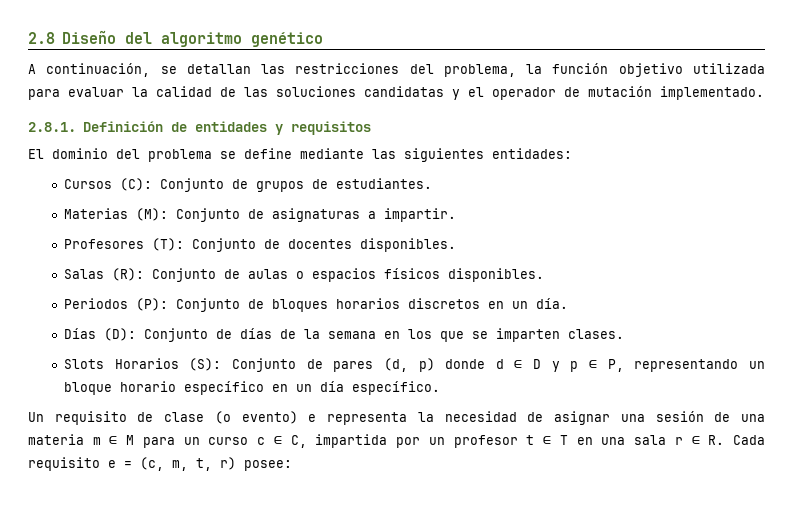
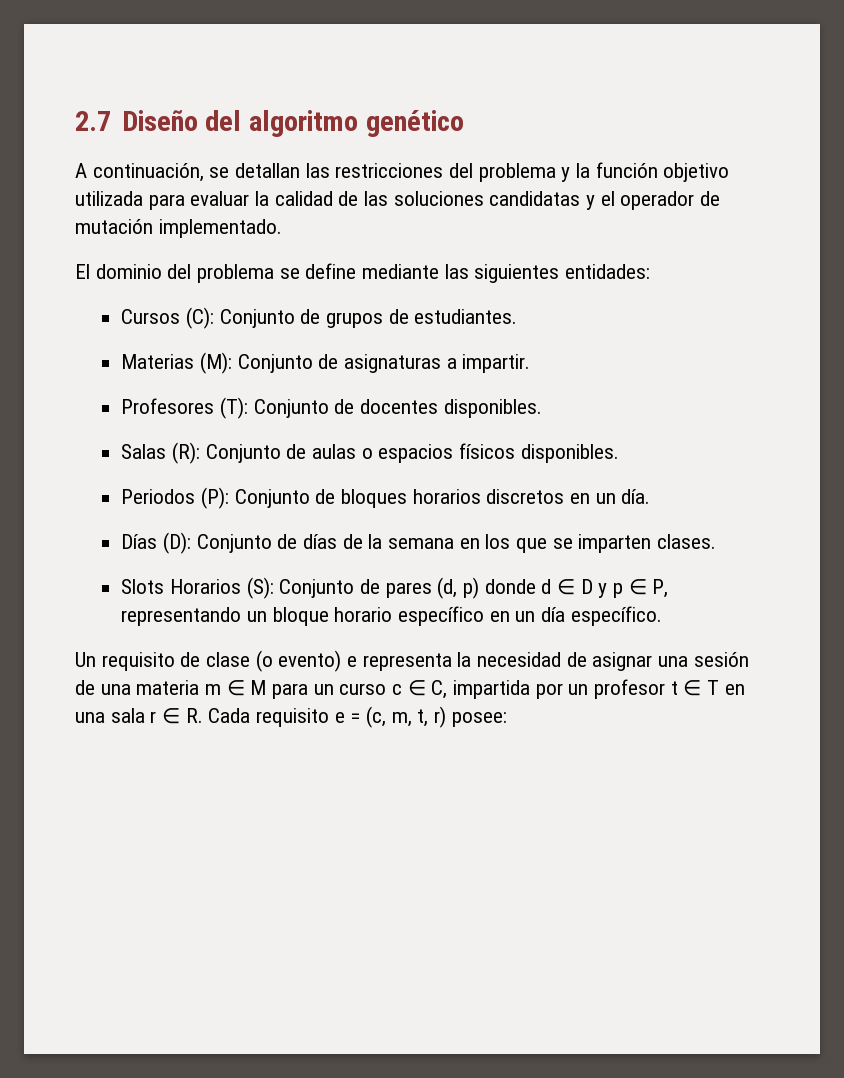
[28,32,55,44] 2.8 -> [75,111,111,131] 2.7
[443,64,516,77] problema, -> [478,163,571,182] problema y
[28,121,371,135] // 2.8.1. Definición de entidades y requisitos -> (282, 228) none

